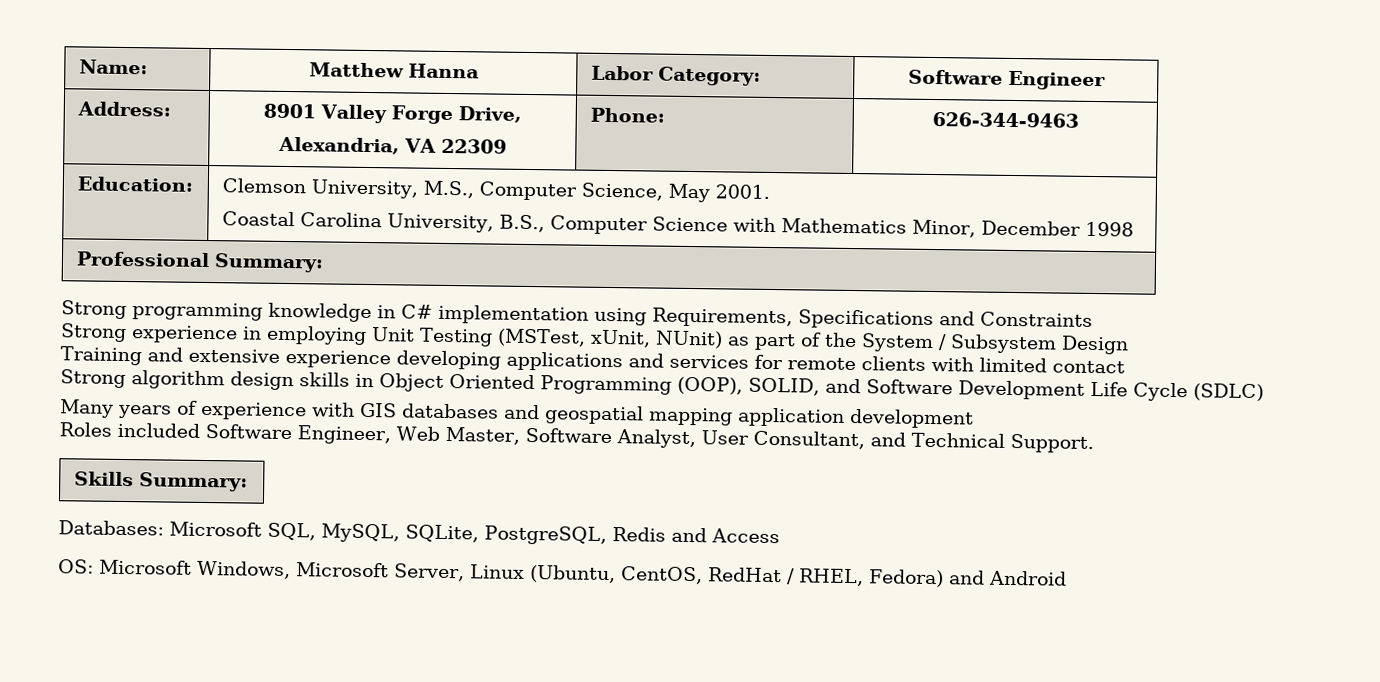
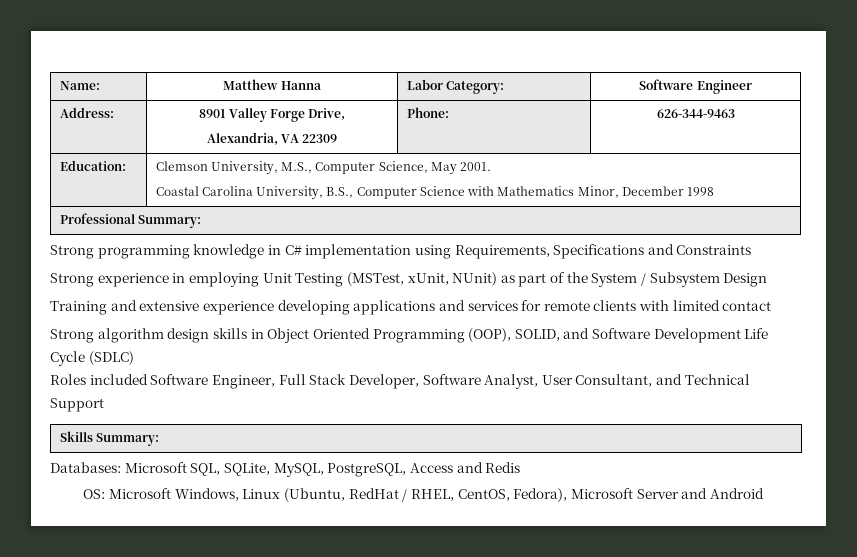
[60,399,974,429] // Many years of experience with GIS databases and geospatial mapping application development -> (134, 358) none
[395,426,520,445] Web Master, -> [278,374,419,389] Full Stack Developer,
[1009,433,1094,454] Support. -> [50,398,104,412] Support
[321,523,607,545] MySQL, SQLite, PostgreSQL, -> [223,462,483,477] SQLite, MySQL, PostgreSQL, Access and
[670,527,780,544] and Access -> (521, 467) none
[296,562,465,582] Microsoft Server, -> (239, 494) none
[619,566,703,585] CentOS, -> (345, 495) none
[867,569,944,588] Fedora) -> [457,488,679,502] CentOS, Fedora), Microsoft Server

